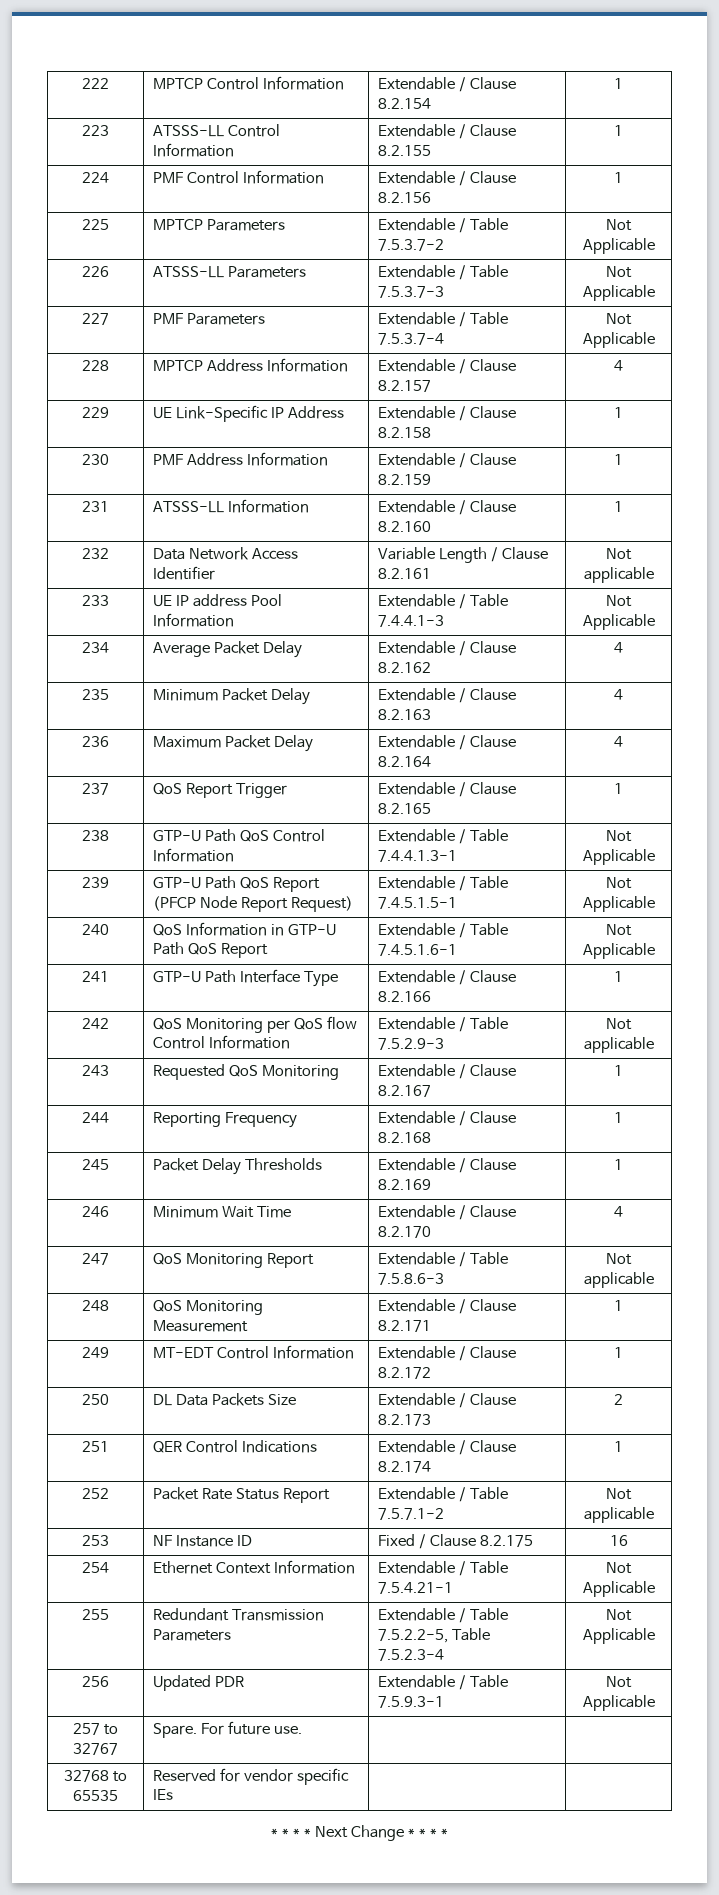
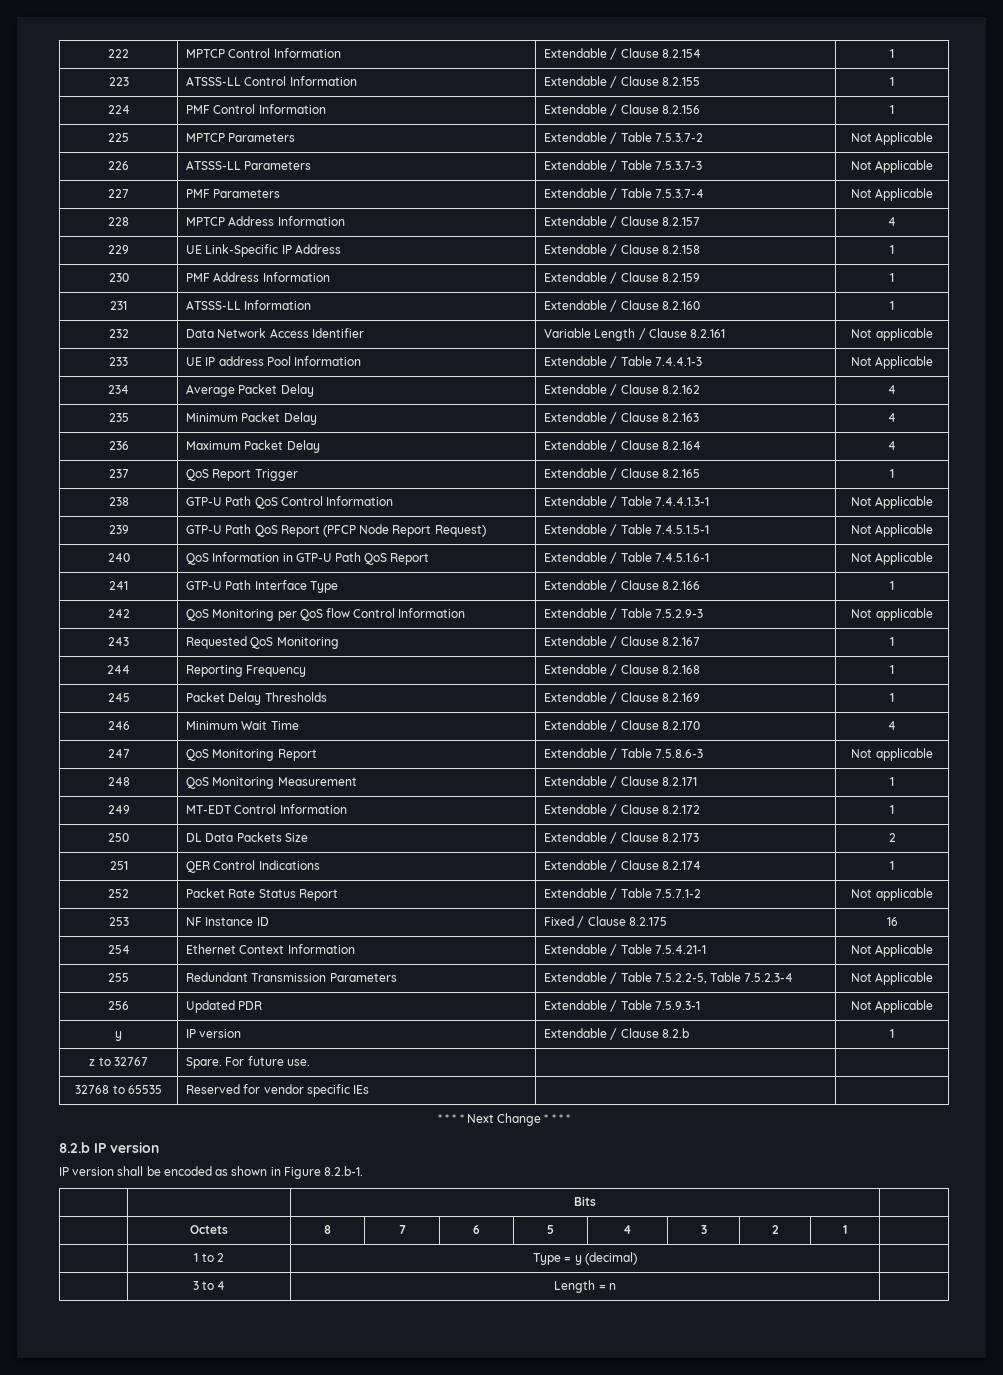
[73,1723,101,1735] 257 -> [115,1031,122,1041] [186,1029,242,1038] [544,1028,689,1040] [890,1029,894,1038] [89,1059,96,1066] y | IP version | Extendable / Clause 8.2.b | 1 // z
(448, 1832) none -> [59,1142,159,1153] [59,1166,364,1179] [574,1196,596,1206] [190,1225,228,1234] [324,1225,331,1234] [398,1225,406,1234] [473,1225,480,1234] [547,1225,554,1234] [623,1225,632,1234] [700,1225,707,1234] [772,1225,779,1234] [843,1225,847,1234] [194,1253,224,1262] [533,1252,637,1265] [192,1281,226,1290] [554,1280,616,1293] // 8.2.b IP version // IP version shall be encoded as shown in Figure 8.2.b-1. // | | Bits | // | Octets | 8 | 7 | 6 | 5 | 4 | 3 | 2 | 1 | // | 1 to 2 | Type = y (decimal) | // | 3 to 4 | Length = n |

